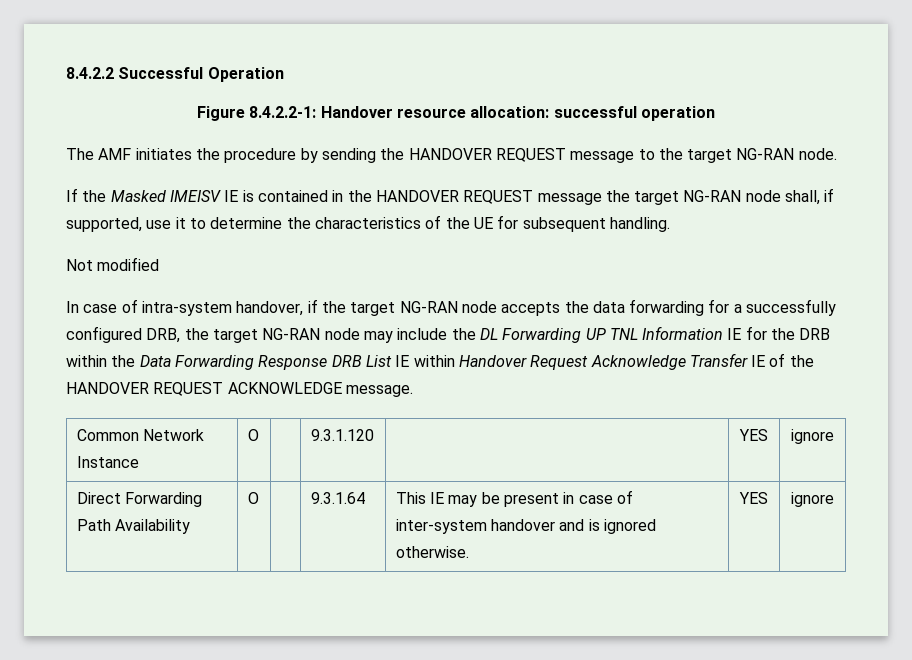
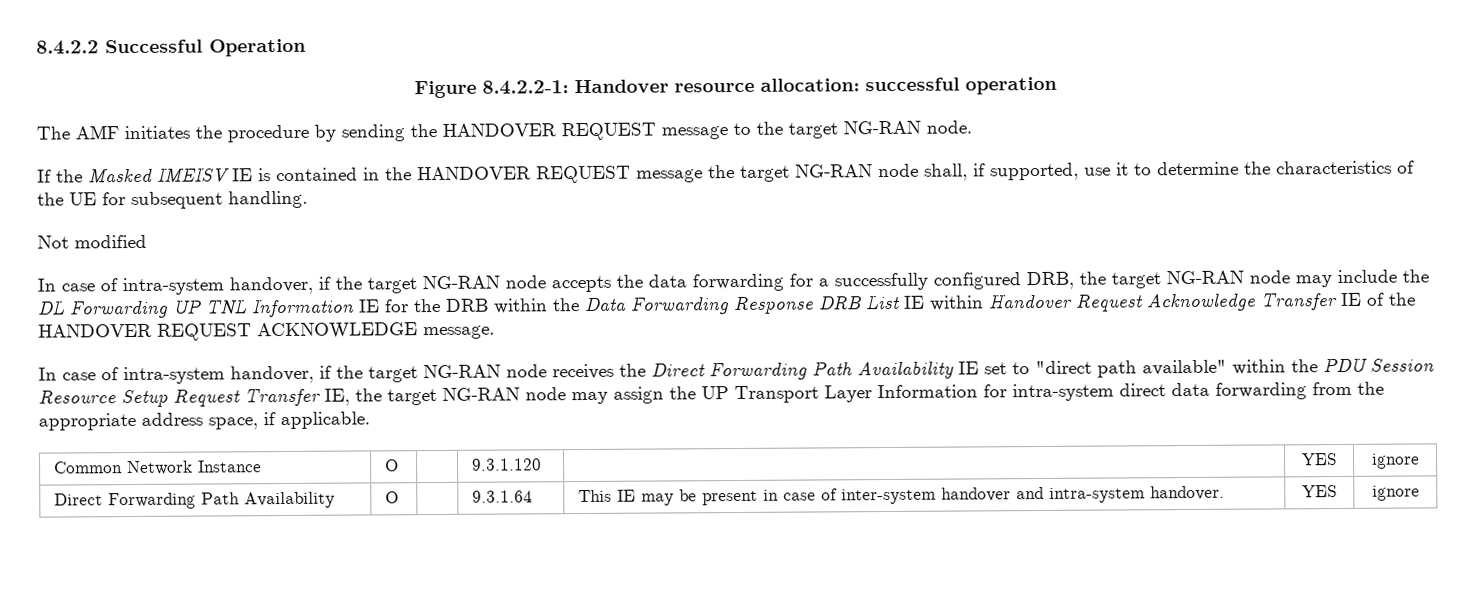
(413, 391) none -> [38,357,1435,385] [38,381,1384,408] [38,411,370,431] // In case of intra-system handover, if the target NG-RAN node receives the Direct Forwarding Path Availability IE set to "direct path available" within the PDU Session Resource Setup Request Transfer IE, the target NG-RAN node may assign the UP Transport Layer Information for intra-system direct data forwarding from the appropriate address space, if applicable.
[588,519,657,534] [395,546,469,558] is ignored otherwise. -> [1048,485,1225,503] intra-system handover.

